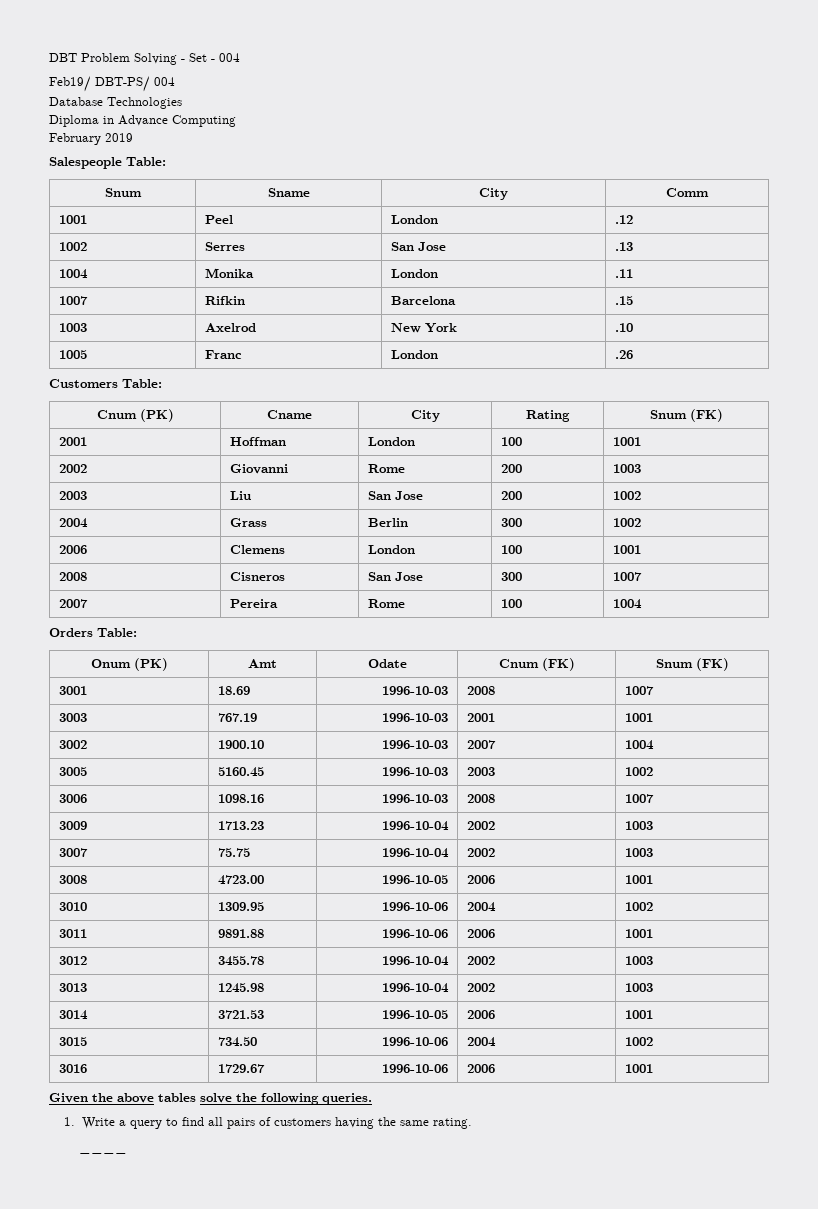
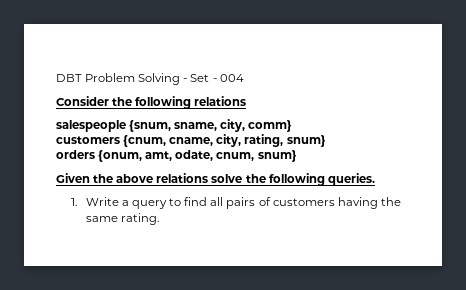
[49,76,175,92] [49,97,182,109] [49,115,236,127] [49,133,133,145] [49,157,166,169] [104,188,142,197] [267,188,310,197] [479,188,508,200] [666,188,710,197] [59,215,88,224] [205,215,234,224] [391,215,439,224] [615,215,634,224] [59,242,88,251] [205,242,246,251] [391,242,447,251] [615,242,634,251] [59,269,89,279] [205,268,255,278] [391,269,439,278] [615,269,634,278] [59,296,89,305] [205,296,246,305] [391,296,457,305] [615,296,634,305] [59,323,88,332] [205,323,257,332] [391,323,458,333] [615,323,634,332] [59,350,88,359] [205,350,243,359] [391,350,439,359] [615,350,634,359] [49,379,162,388] [96,409,174,422] [267,410,312,419] [410,410,440,422] [526,410,570,422] [649,409,723,422] [59,437,88,446] [230,437,287,446] [368,437,416,446] [501,437,523,446] [613,437,642,446] [59,464,88,473] [230,464,289,474] [368,464,406,473] [501,464,523,473] [613,464,642,473] [59,491,88,500] [230,491,252,500] [368,491,424,500] [501,491,523,500] [613,491,642,500] [59,518,89,528] [230,518,268,527] [368,518,409,527] [501,518,523,527] [613,518,642,527] [59,545,88,554] [230,545,286,554] [368,545,416,554] [501,545,523,554] [613,545,642,554] [59,572,88,581] [230,572,286,581] [368,572,424,581] [501,572,523,581] [613,572,643,581] [59,599,89,608] [230,599,279,608] [368,599,406,608] [501,599,523,608] [613,599,643,609] [49,628,137,637] [90,658,168,671] [248,659,277,668] [367,659,407,668] [498,658,575,671] [655,658,729,671] [59,686,88,695] [218,686,251,695] [381,686,448,695] [467,686,496,695] [625,686,655,695] [59,713,88,722] [218,713,258,722] [381,713,448,722] [467,713,496,722] [625,713,654,722] [59,740,88,749] [218,740,265,749] [381,740,448,749] [467,740,497,749] [625,740,655,750] [59,767,88,776] [218,767,265,777] [381,767,448,776] [467,767,496,776] [625,767,654,776] [59,794,88,803] [218,794,265,803] [381,794,448,803] [467,794,496,803] [625,794,655,803] [59,821,88,830] [218,821,265,830] [381,821,449,831] [467,821,496,830] [625,821,654,830] [59,848,89,857] [218,848,251,857] [381,848,449,858] [467,848,496,857] [625,848,654,857] [59,875,88,884] [218,875,265,885] [381,875,448,884] [467,875,496,884] [625,875,654,884] [59,902,88,911] [218,902,265,911] [381,902,448,911] [467,902,497,912] [625,902,654,911] [59,929,88,938] [218,929,265,938] [381,929,448,938] [467,929,496,938] [625,929,654,938] [59,956,88,965] [218,956,265,966] [381,956,449,966] [467,956,496,965] [625,956,654,965] [59,983,88,992] [218,983,265,993] [381,983,449,993] [467,983,496,992] [625,983,654,992] [59,1010,89,1020] [218,1010,265,1019] [381,1010,448,1019] [467,1010,496,1019] [625,1010,654,1019] [59,1037,88,1046] [218,1037,258,1047] [381,1037,448,1046] [467,1037,497,1047] [625,1037,654,1046] [59,1064,88,1073] [218,1064,266,1073] [381,1064,448,1073] [467,1064,496,1073] [625,1064,654,1073] Feb19/ DBT-PS/ 004 // Database Technologies // Diploma in Advance Computing // February 2019 // Salespeople Table: // Snum | Sname | City | Comm // 1001 | Peel | London | .12 // 1002 | Serres | San Jose | .13 // 1004 | Monika | London | .11 // 1007 | Rifkin | Barcelona | .15 // 1003 | Axelrod | New York | .10 // 1005 | Franc | London | .26 // Customers Table: // Cnum (PK) | Cname | City | Rating | Snum (FK) // 2001 | Hoffman | London | 100 | 1001 // 2002 | Giovanni | Rome | 200 | 1003 // 2003 | Liu | San Jose | 200 | 1002 // 2004 | Grass | Berlin | 300 | 1002 // 2006 | Clemens | London | 100 | 1001 // 2008 | Cisneros | San Jose | 300 | 1007 // 2007 | Pereira | Rome | 100 | 1004 // Orders Table: // Onum (PK) | Amt | Odate | Cnum (FK) | Snum (FK) // 3001 | 18.69 | 1996-10-03 | 2008 | 1007 // 3003 | 767.19 | 1996-10-03 | 2001 | 1001 // 3002 | 1900.10 | 1996-10-03 | 2007 | 1004 // 3005 | 5160.45 | 1996-10-03 | 2003 | 1002 // 3006 | 1098.16 | 1996-10-03 | 2008 | 1007 // 3009 | 1713.23 | 1996-10-04 | 2002 | 1003 // 3007 | 75.75 | 1996-10-04 | 2002 | 1003 // 3008 | 4723.00 | 1996-10-05 | 2006 | 1001 // 3010 | 1309.95 | 1996-10-06 | 2004 | 1002 // 3011 | 9891.88 | 1996-10-06 | 2006 | 1001 // 3012 | 3455.78 | 1996-10-04 | 2002 | 1003 // 3013 | 1245.98 | 1996-10-04 | 2002 | 1003 // 3014 | 3721.53 | 1996-10-05 | 2006 | 1001 // 3015 | 734.50 | 1996-10-06 | 2004 | 1002 // 3016 | 1729.67 | 1996-10-06 | 2006 | 1001 -> [56,96,247,109] [56,119,293,132] [56,134,326,147] [56,150,297,162] Consider the following relations // salespeople {snum, sname, city, comm} // customers {cnum, cname, city, rating, snum} // orders {onum, amt, odate, cnum, snum}
[158,1093,196,1102] tables -> [156,173,209,183] relations
[79,1150,128,1154] // ____ -> (159, 219) none

